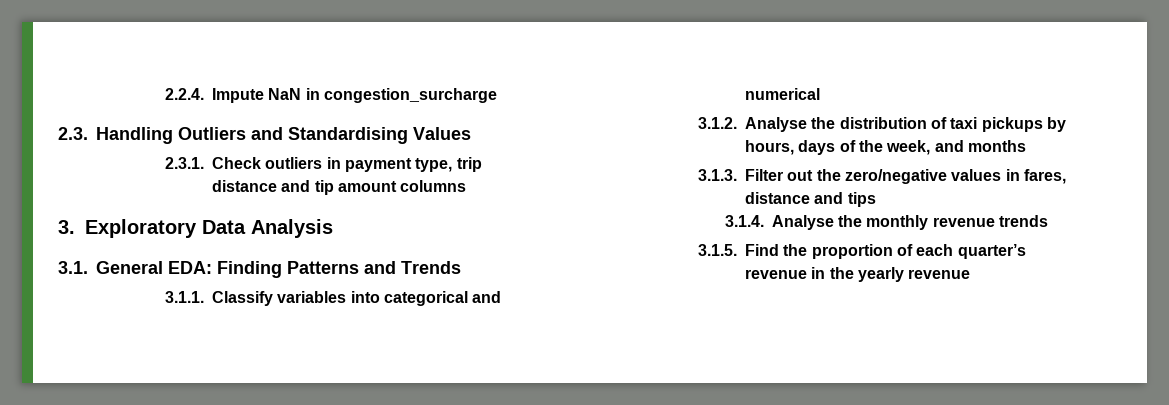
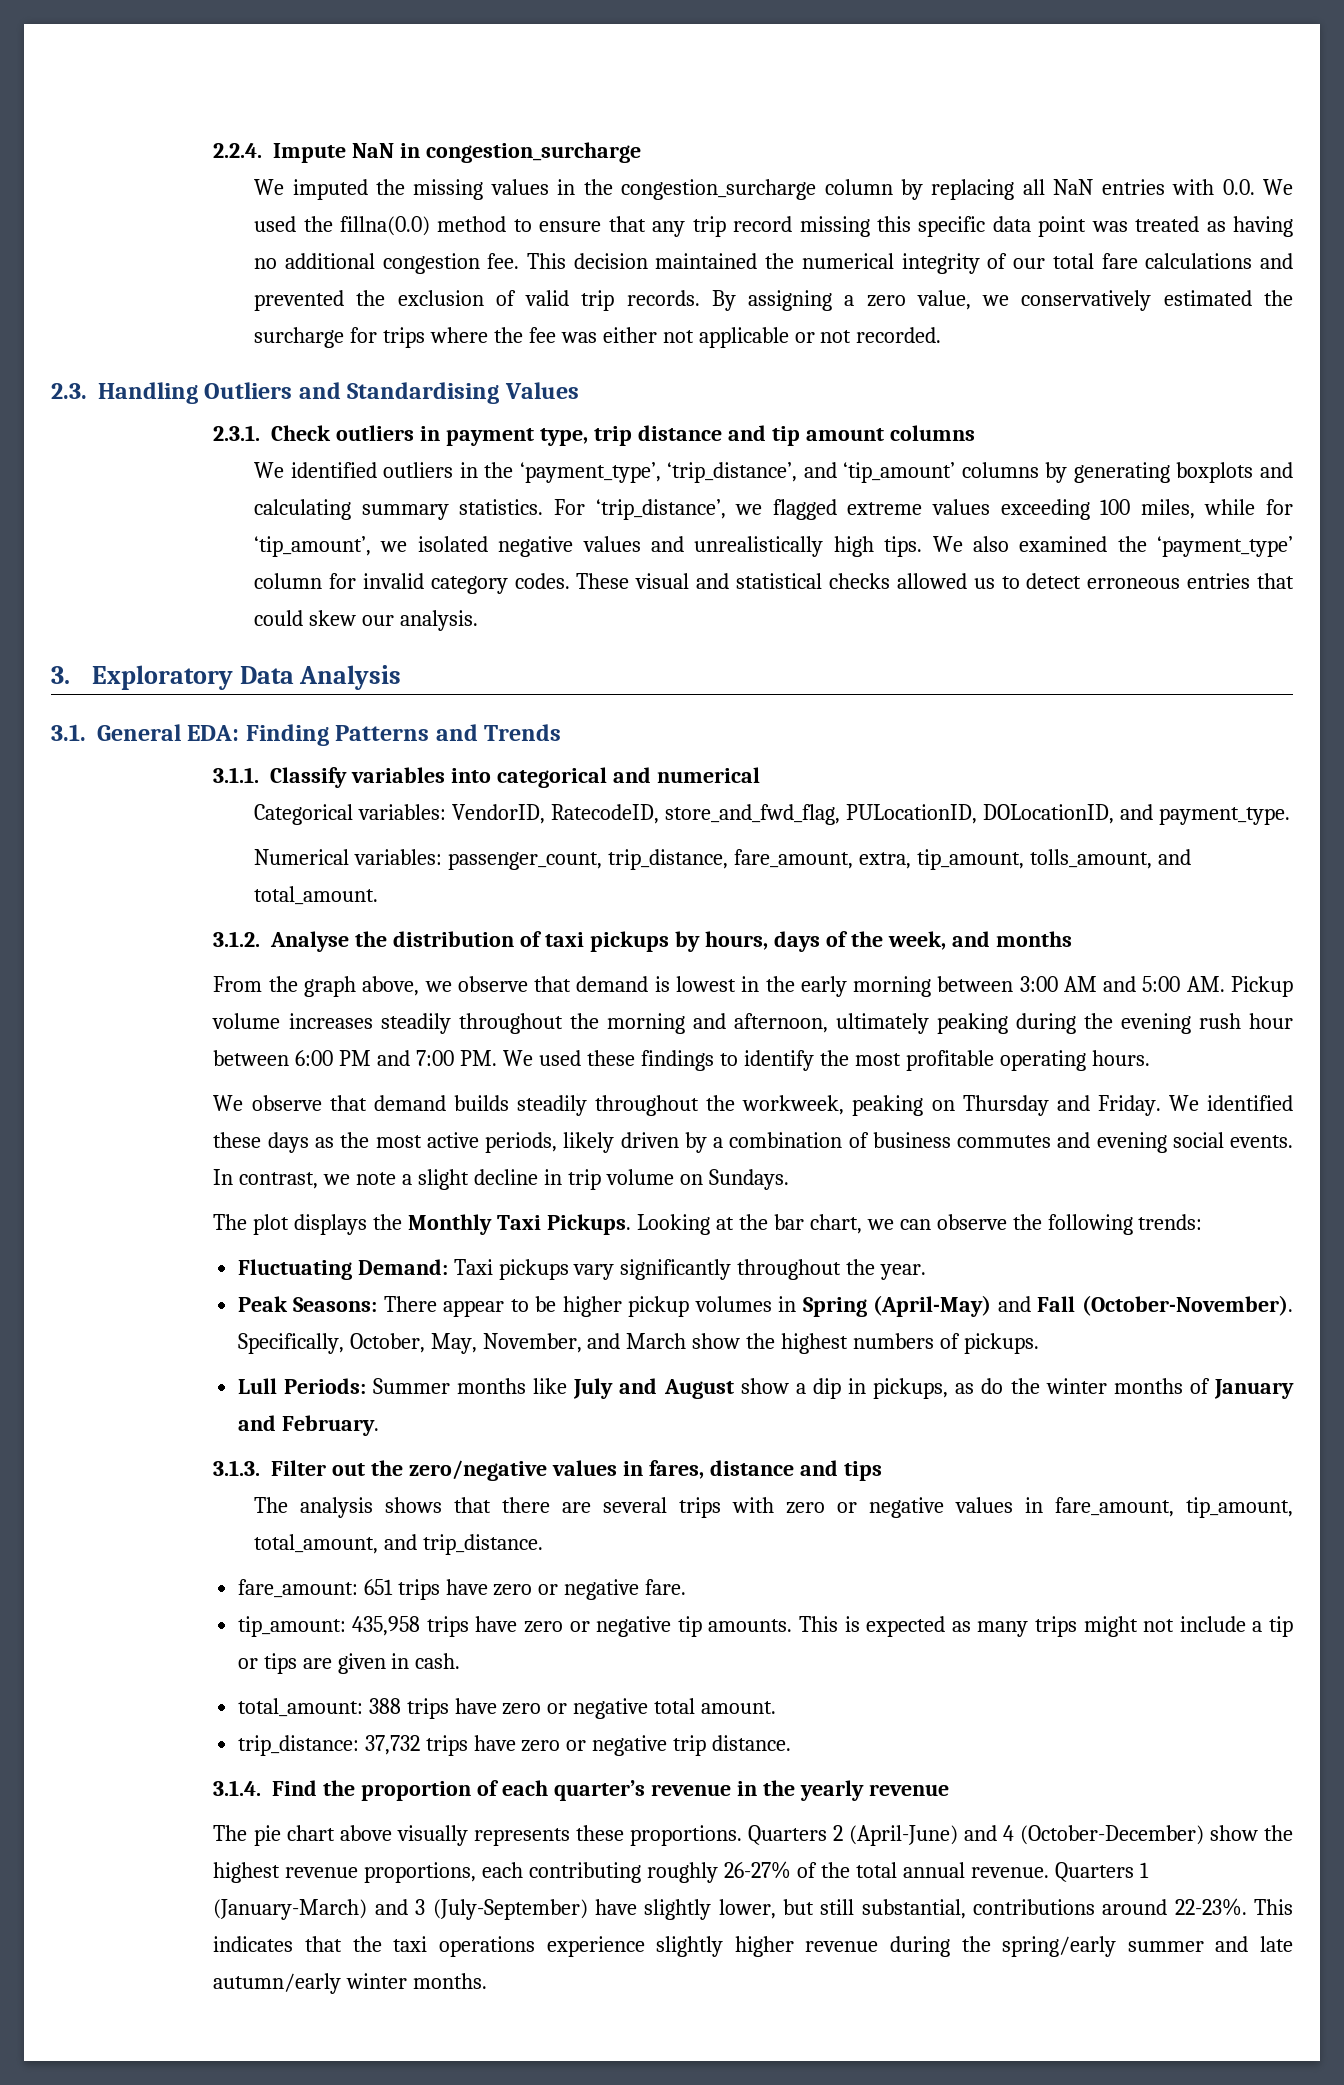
(497, 95) none -> [254,179,1294,200] [254,216,1294,237] [254,253,1293,274] [254,290,1294,311] [254,327,942,348] // We imputed the missing values in the congestion_surcharge column by replacing all NaN entries with 0.0. We used the fillna(0.0) method to ensure that any trip record missing this specific data point was treated as having no additional congestion fee. This decision maintained the numerical integrity of our total fare calculations and prevented the exclusion of valid trip records. By assigning a zero value, we conservatively estimated the surcharge for trips where the fee was either not applicable or not recorded.
(467, 186) none -> [254,462,1294,483] [254,499,1294,520] [254,536,1293,557] [254,573,1295,594] [254,610,478,631] // We identified outliers in the ‘payment_type’, ‘trip_distance’, and ‘tip_amount’ columns by generating boxplots and calculating summary statistics. For ‘trip_distance’, we flagged extreme values exceeding 100 miles, while for ‘tip_amount’, we isolated negative values and unrealistically high tips. We also examined the ‘payment_type’ column for invalid category codes. These visual and statistical checks allowed us to detect erroneous entries that could skew our analysis.
(820, 94) none -> [254,804,1290,825] [254,849,1191,870] [254,886,379,905] // Categorical variables: VendorID, RatecodeID, store_and_fwd_flag, PULocationID, DOLocationID, and payment_type. // Numerical variables: passenger_count, trip_distance, fare_amount, extra, tip_amount, tolls_amount, and total_amount.
(1026, 146) none -> [213,976,1293,997] [212,1013,1293,1034] [213,1050,1150,1071] [213,1095,1293,1116] [213,1132,1293,1153] [213,1169,789,1190] [213,1214,1203,1235] [237,1259,927,1280] [237,1295,1293,1317] [237,1333,1040,1354] [237,1378,1294,1399] [237,1415,379,1436] // From the graph above, we observe that demand is lowest in the early morning between 3:00 AM and 5:00 AM. Pickup volume increases steadily throughout the morning and afternoon, ultimately peaking during the evening rush hour between 6:00 PM and 7:00 PM. We used these findings to identify the most profitable operating hours. // We observe that demand builds steadily throughout the workweek, peaking on Thursday and Friday. We identified these days as the most active periods, likely driven by a combination of business commutes and evening social events. In contrast, we note a slight decline in trip volume on Sundays. // The plot displays the Monthly Taxi Pickups. Looking at the bar chart, we can observe the following trends: // Fluctuating Demand: Taxi pickups vary significantly throughout the year. // Peak Seasons: There appear to be higher pickup volumes in Spring (April-May) and Fall (October-November). Specifically, October, May, November, and March show the highest numbers of pickups. // Lull Periods: Summer months like July and August show a dip in pickups, as do the winter months of January and February.
[724,215,1048,230] [697,244,737,256] 3.1.4. Analyse the monthly revenue trends // 3.1.5. -> [254,1497,1294,1518] [254,1534,543,1555] [237,1579,687,1600] [237,1616,1294,1637] [237,1653,461,1674] [237,1698,777,1719] [237,1735,792,1756] [213,1780,262,1796] The analysis shows that there are several trips with zero or negative values in fare_amount, tip_amount, total_amount, and trip_distance. // fare_amount: 651 trips have zero or negative fare. // tip_amount: 435,958 trips have zero or negative tip amounts. This is expected as many trips might not include a tip or tips are given in cash. // total_amount: 388 trips have zero or negative total amount. // trip_distance: 37,732 trips have zero or negative trip distance. // 3.1.4.
(971, 274) none -> [213,1825,1293,1846] [213,1861,1149,1883] [213,1898,1293,1920] [213,1936,1293,1957] [213,1973,488,1994] // The pie chart above visually represents these proportions. Quarters 2 (April-June) and 4 (October-December) show the highest revenue proportions, each contributing roughly 26-27% of the total annual revenue. Quarters 1 (January-March) and 3 (July-September) have slightly lower, but still substantial, contributions around 22-23%. This indicates that the taxi operations experience slightly higher revenue during the spring/early summer and late autumn/early winter months.

